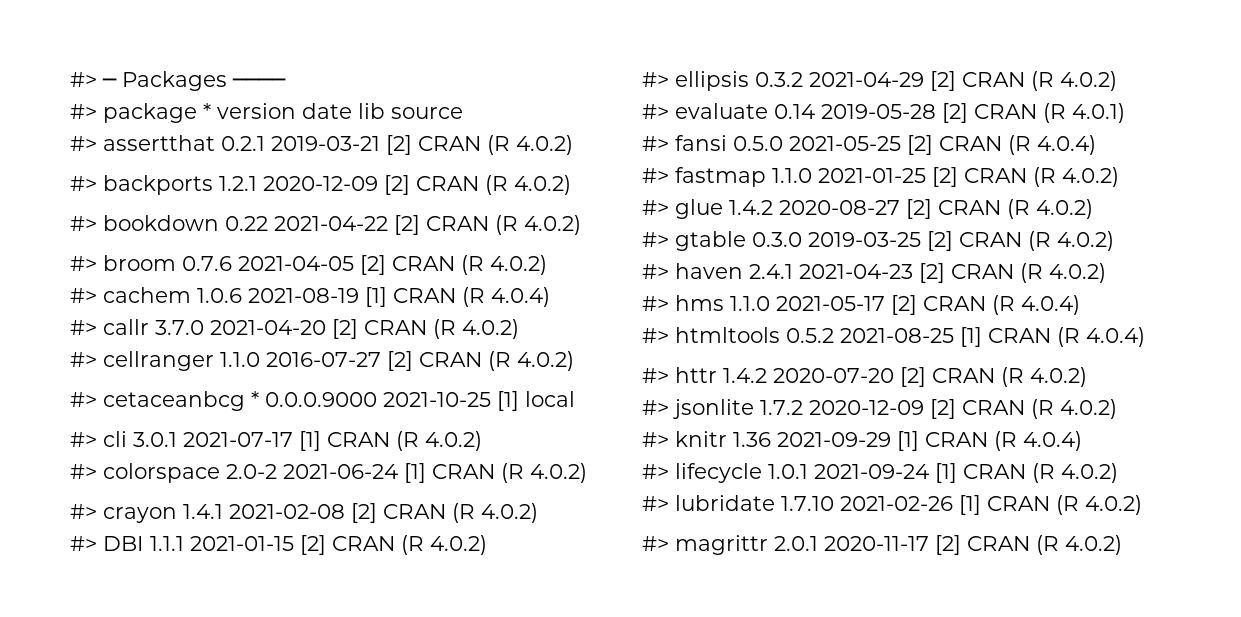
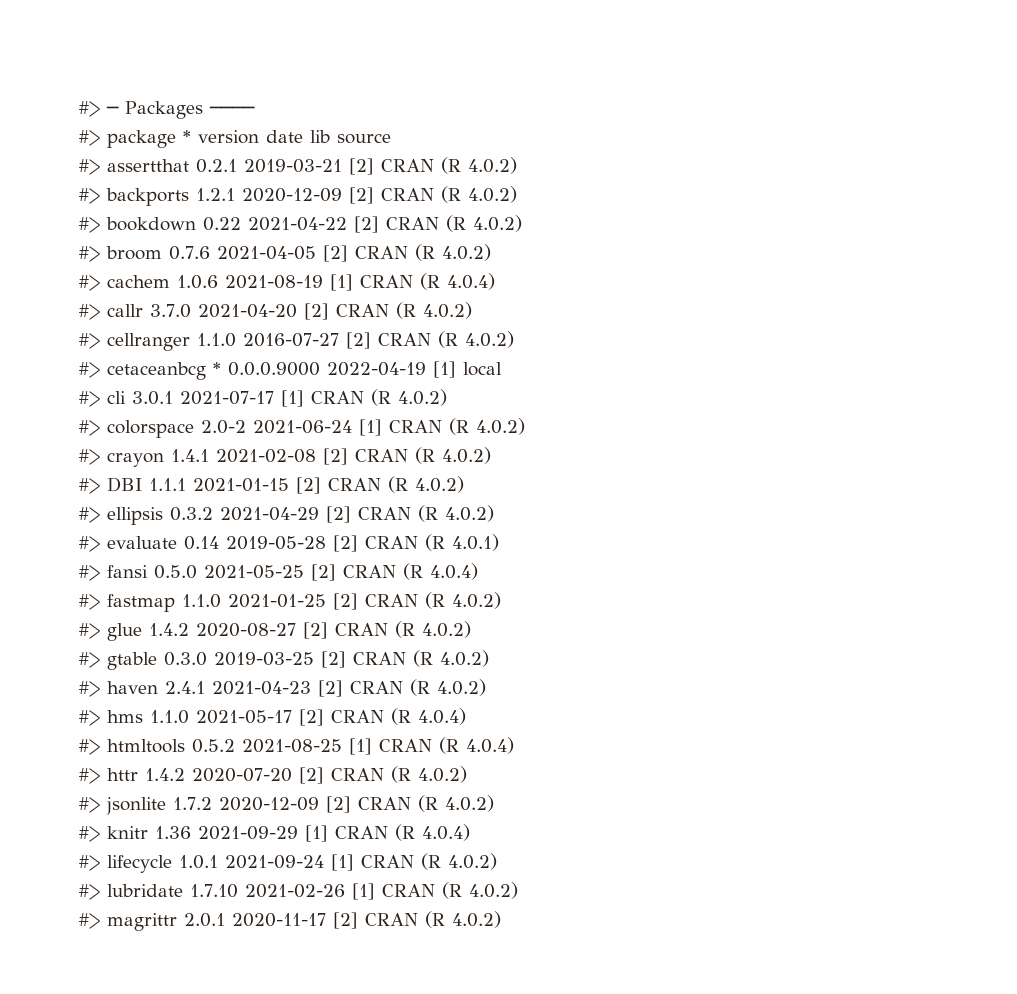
[383,392,491,407] 2021-10-25 -> [327,362,426,376] 2022-04-19

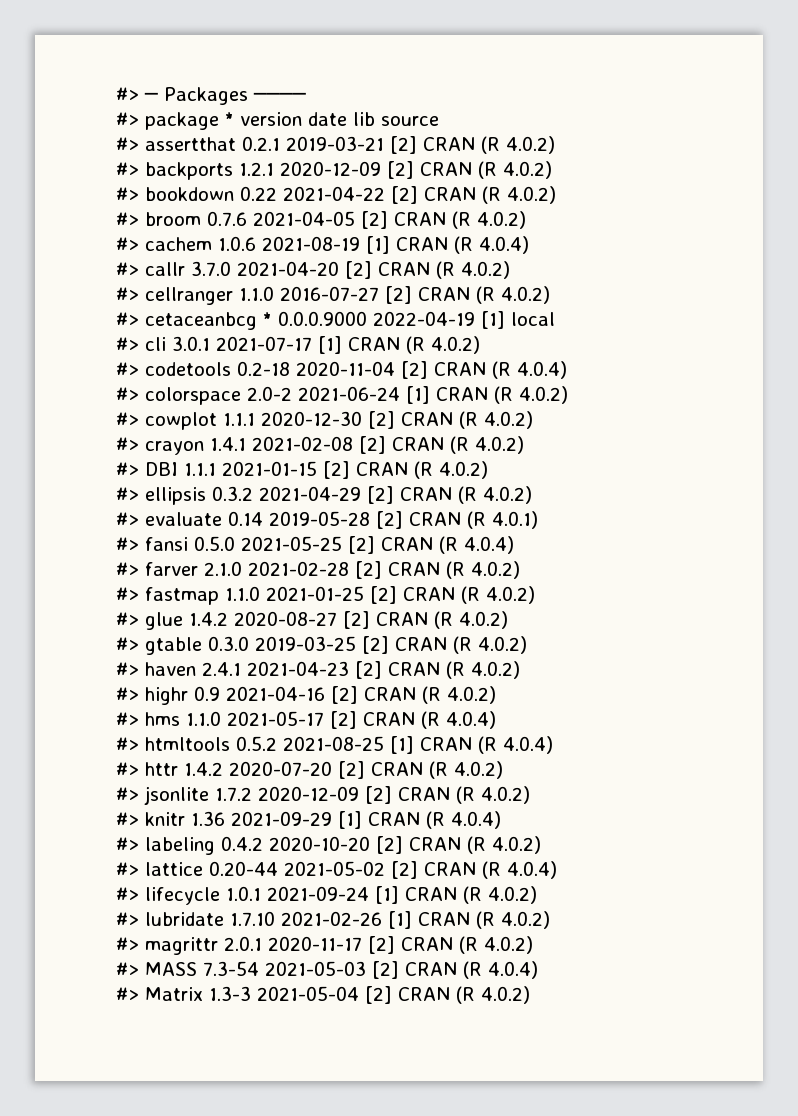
(447, 397) none -> [116,361,567,379] // #> codetools 0.2-18 2020-11-04 [2] CRAN (R 4.0.4)
(525, 426) none -> [116,411,533,430] // #> cowplot 1.1.1 2020-12-30 [2] CRAN (R 4.0.2)
(478, 571) none -> [116,561,520,579] // #> farver 2.1.0 2021-02-28 [2] CRAN (R 4.0.2)
(486, 687) none -> [116,686,496,705] // #> highr 0.9 2021-04-16 [2] CRAN (R 4.0.2)
(470, 832) none -> [116,836,541,855] [116,861,557,879] // #> labeling 0.4.2 2020-10-20 [2] CRAN (R 4.0.2) // #> lattice 0.20-44 2021-05-02 [2] CRAN (R 4.0.4)
(501, 919) none -> [116,961,538,979] [116,986,530,1004] // #> MASS 7.3-54 2021-05-03 [2] CRAN (R 4.0.4) // #> Matrix 1.3-3 2021-05-04 [2] CRAN (R 4.0.2)

